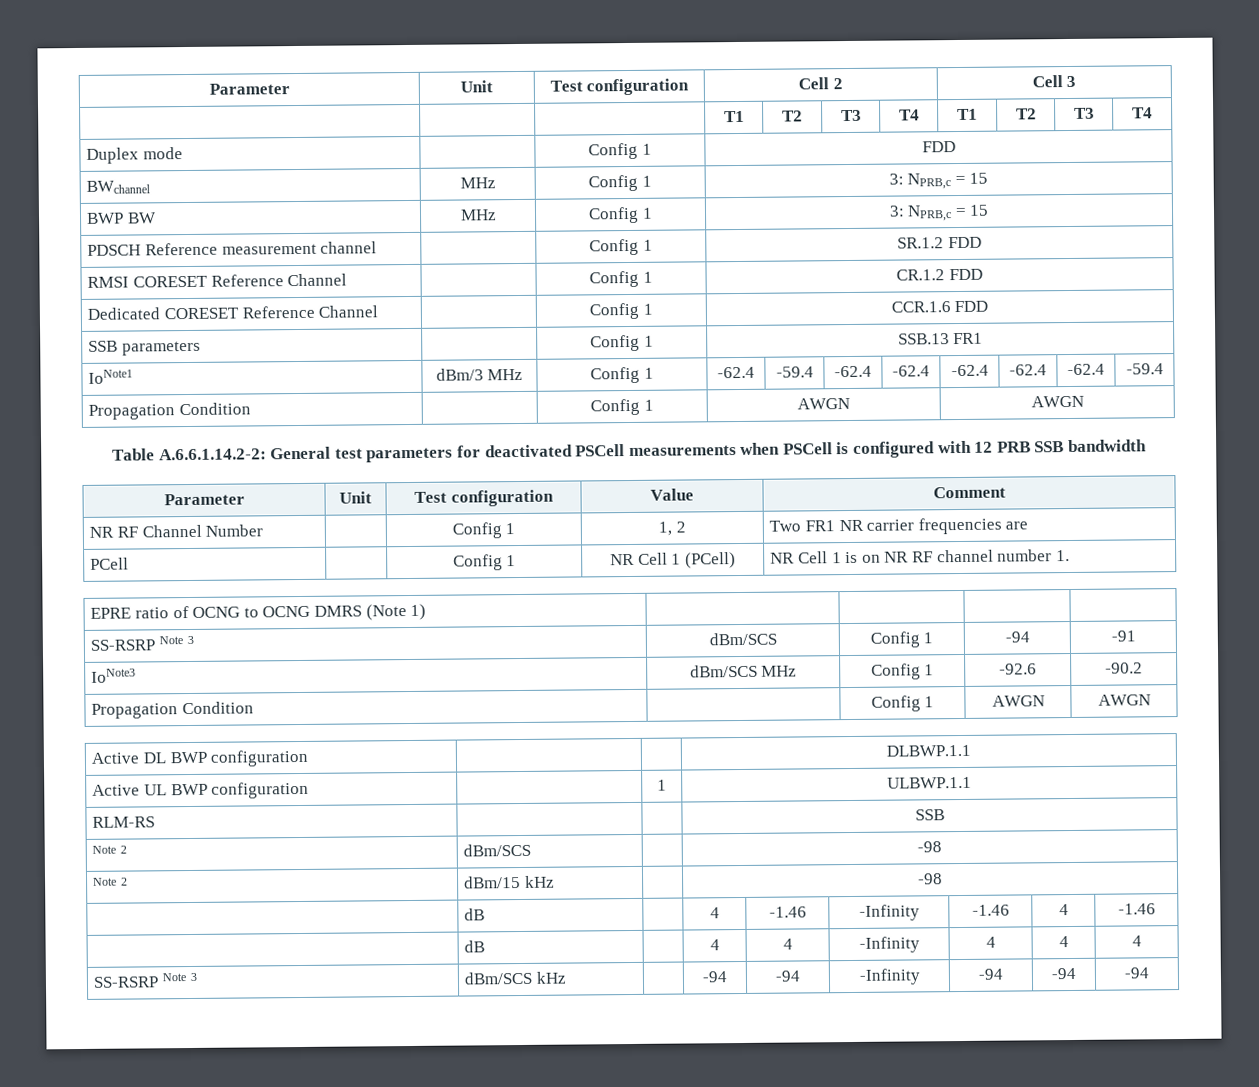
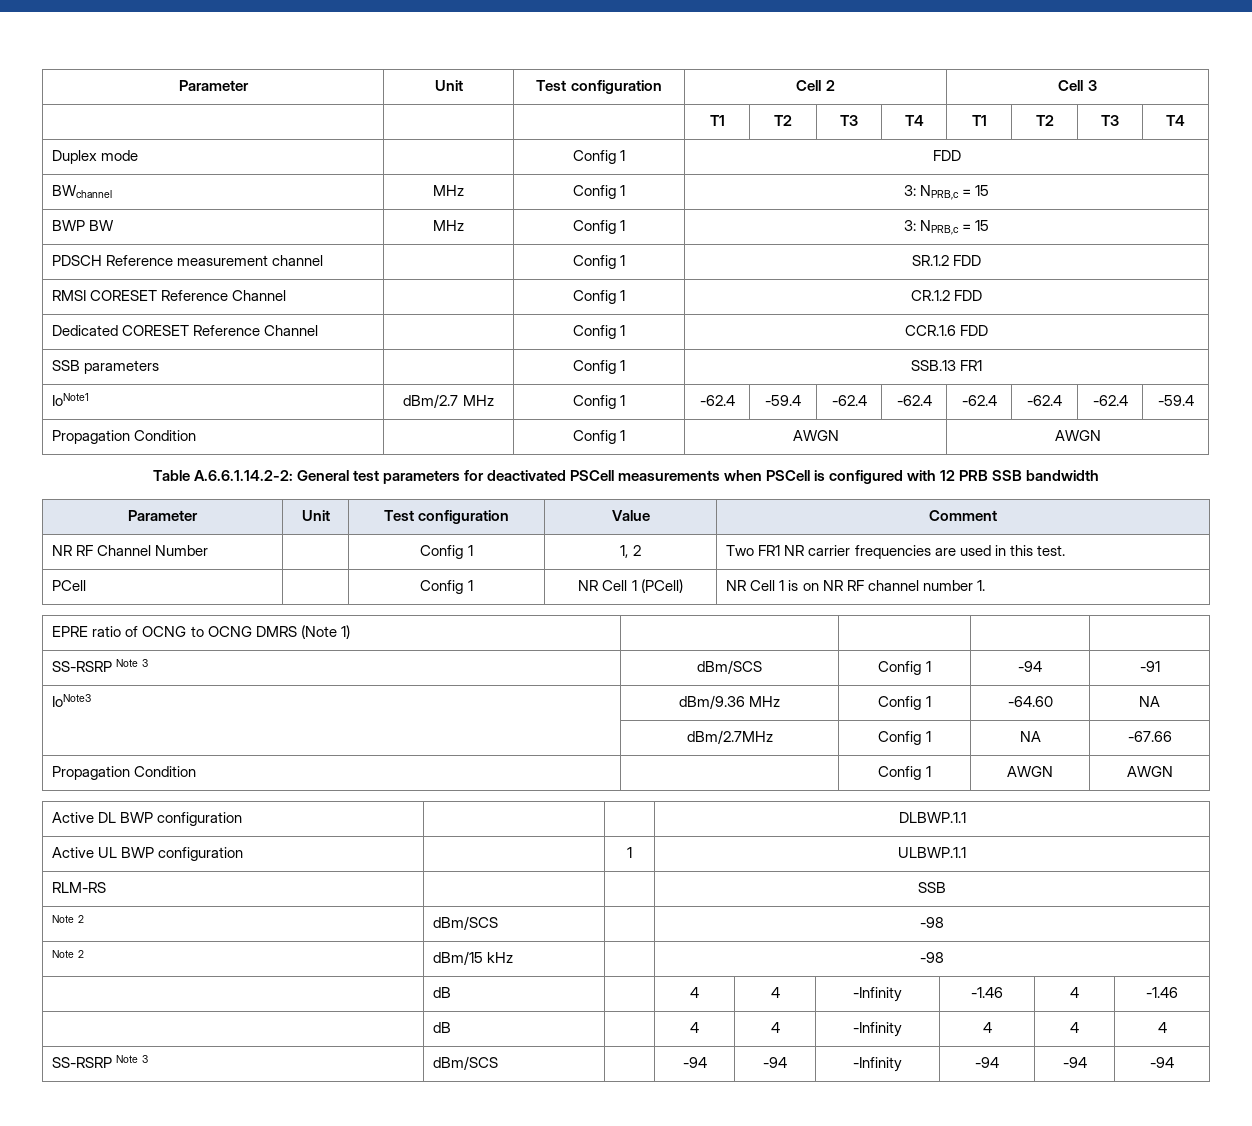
[435,368,484,381] dBm/3 -> [403,394,459,408] dBm/2.7
(1029, 525) none -> [959,545,1065,556] used in this test.
[689,664,798,678] [870,663,935,680] [999,663,1037,675] [1105,662,1143,674] dBm/SCS MHz | Config 1 | -92.6 | -90.2 -> [678,695,781,709] [878,696,931,710] [1007,696,1053,707] [1139,696,1160,707] [686,730,773,744] [878,731,931,745] [1019,731,1041,742] [1127,731,1172,742] dBm/9.36 MHz | Config 1 | -64.60 | NA // | dBm/2.7MHz | Config 1 | NA | -67.66
[768,906,807,918] -1.46 -> [770,987,780,998] 4
[536,971,567,984] kHz -> (499, 1063) none

